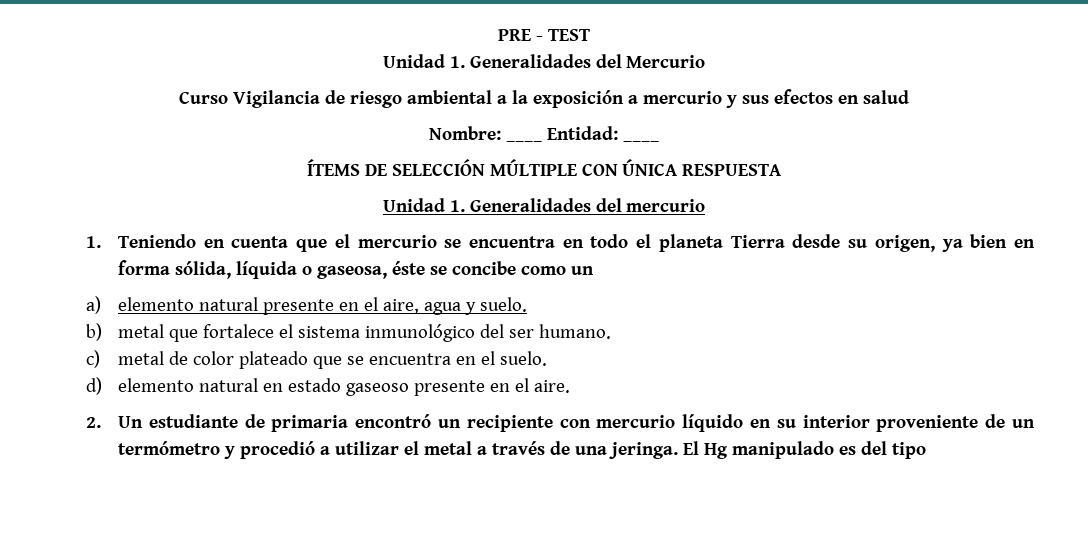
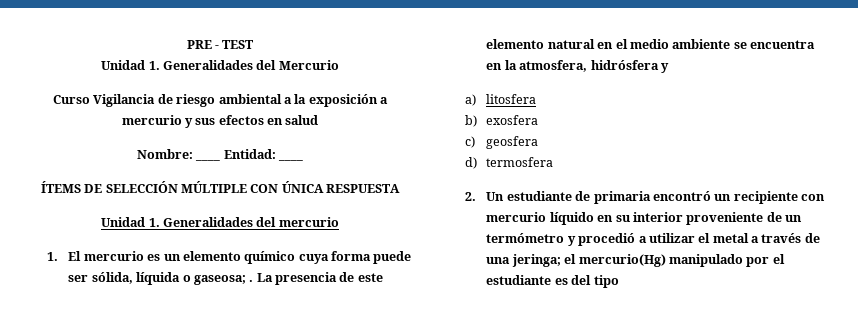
[117,234,1035,252] [117,260,594,279] [85,296,527,315] [85,323,611,342] [85,350,547,369] [85,377,570,396] Teniendo en cuenta que el mercurio se encuentra en todo el planeta Tierra desde su origen, ya bien en forma sólida, líquida o gaseosa, éste se concibe como un // a) elemento natural presente en el aire, agua y suelo. // b) metal que fortalece el sistema inmunológico del ser humano. // c) metal de color plateado que se encuentra en el suelo. // d) elemento natural en estado gaseoso presente en el aire. -> [68,251,412,264] [68,272,383,285] [486,39,816,49] [486,60,669,73] [465,94,537,106] [465,115,539,127] [465,136,539,149] [465,157,554,169] El mercurio es un elemento químico cuya forma puede ser sólida, líquida o gaseosa; . La presencia de este elemento natural en el medio ambiente se encuentra en la atmosfera, hidrósfera y // a) litosfera // b) exosfera // c) geosfera // d) termosfera
[608,441,834,459] jeringa. El Hg manipulado -> [511,254,785,267] [486,275,552,285] jeringa; el mercurio(Hg) manipulado por el estudiante

